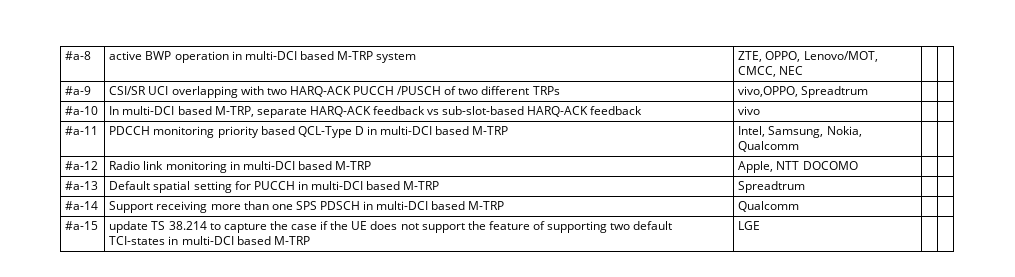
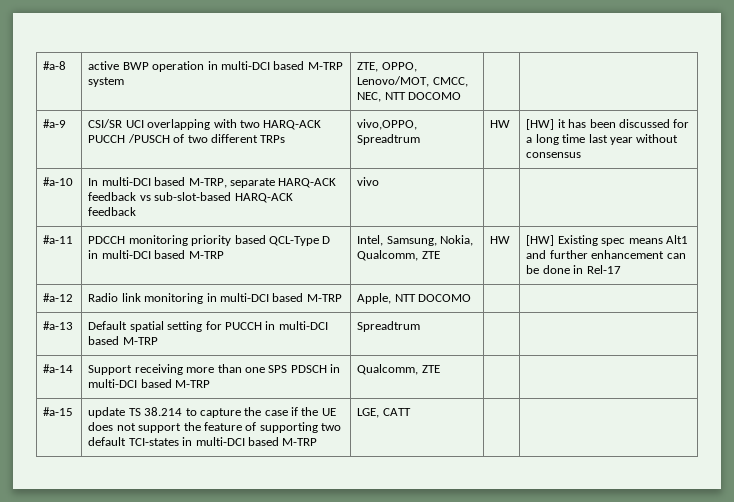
[779,66,804,75] NEC -> [357,92,462,102] NEC, NTT DOCOMO
(869, 92) | -> [490,120,511,128] [526,119,690,130] [526,134,679,145] [526,152,582,158] HW | [HW] it has been discussed for a long time last year without consensus
[738,141,800,152] Qualcomm | | -> [357,250,440,261] [490,236,511,244] [526,235,688,246] [526,250,686,259] [526,265,621,274] Qualcomm, ZTE | HW | [HW] Existing spec means Alt1 and further enhancement can be done in Rel-17
[738,201,800,212] Qualcomm -> [357,364,440,375] Qualcomm, ZTE
[738,221,761,230] LGE -> [357,408,411,418] LGE, CATT

